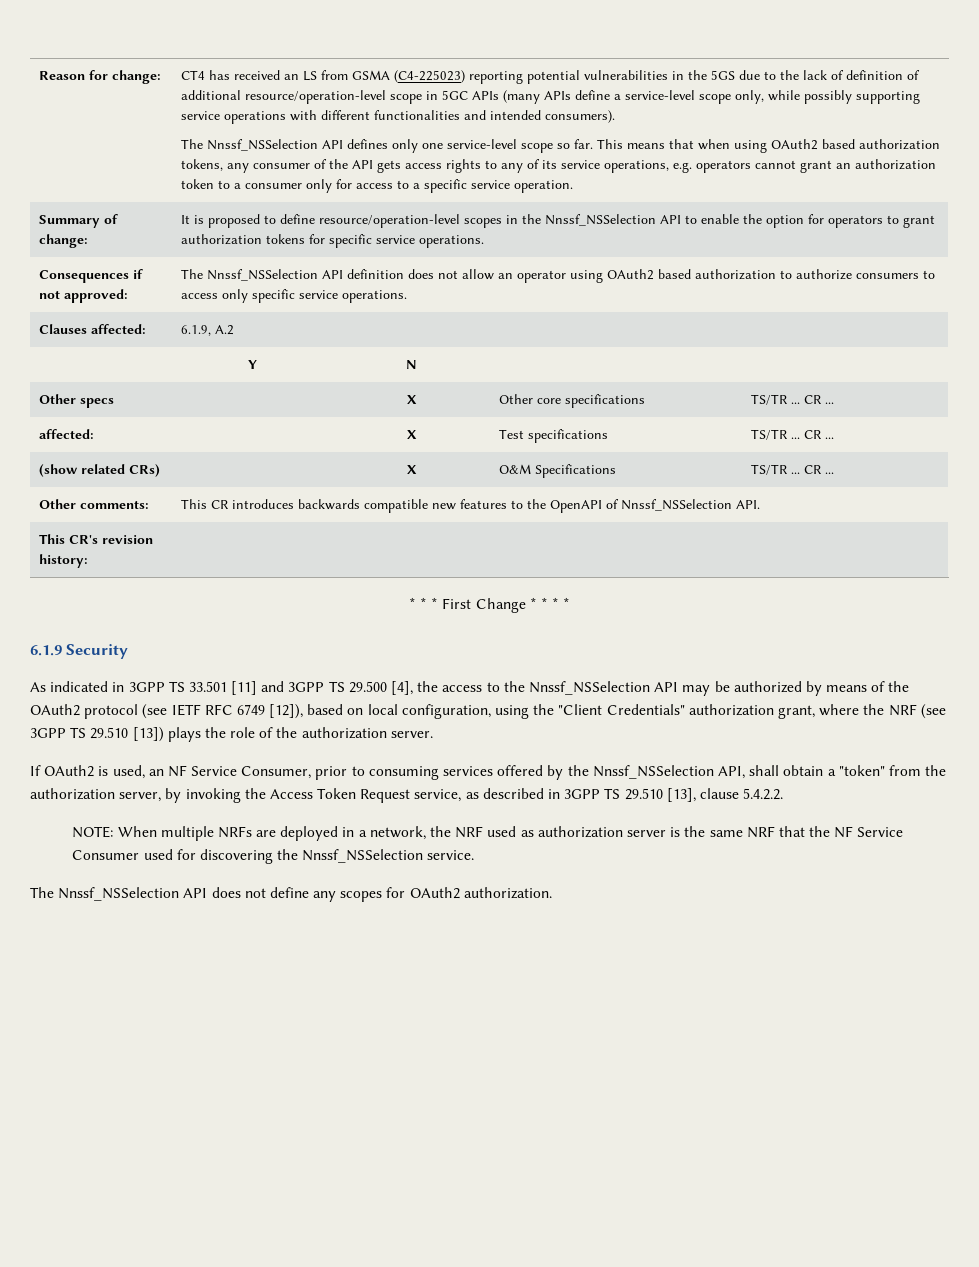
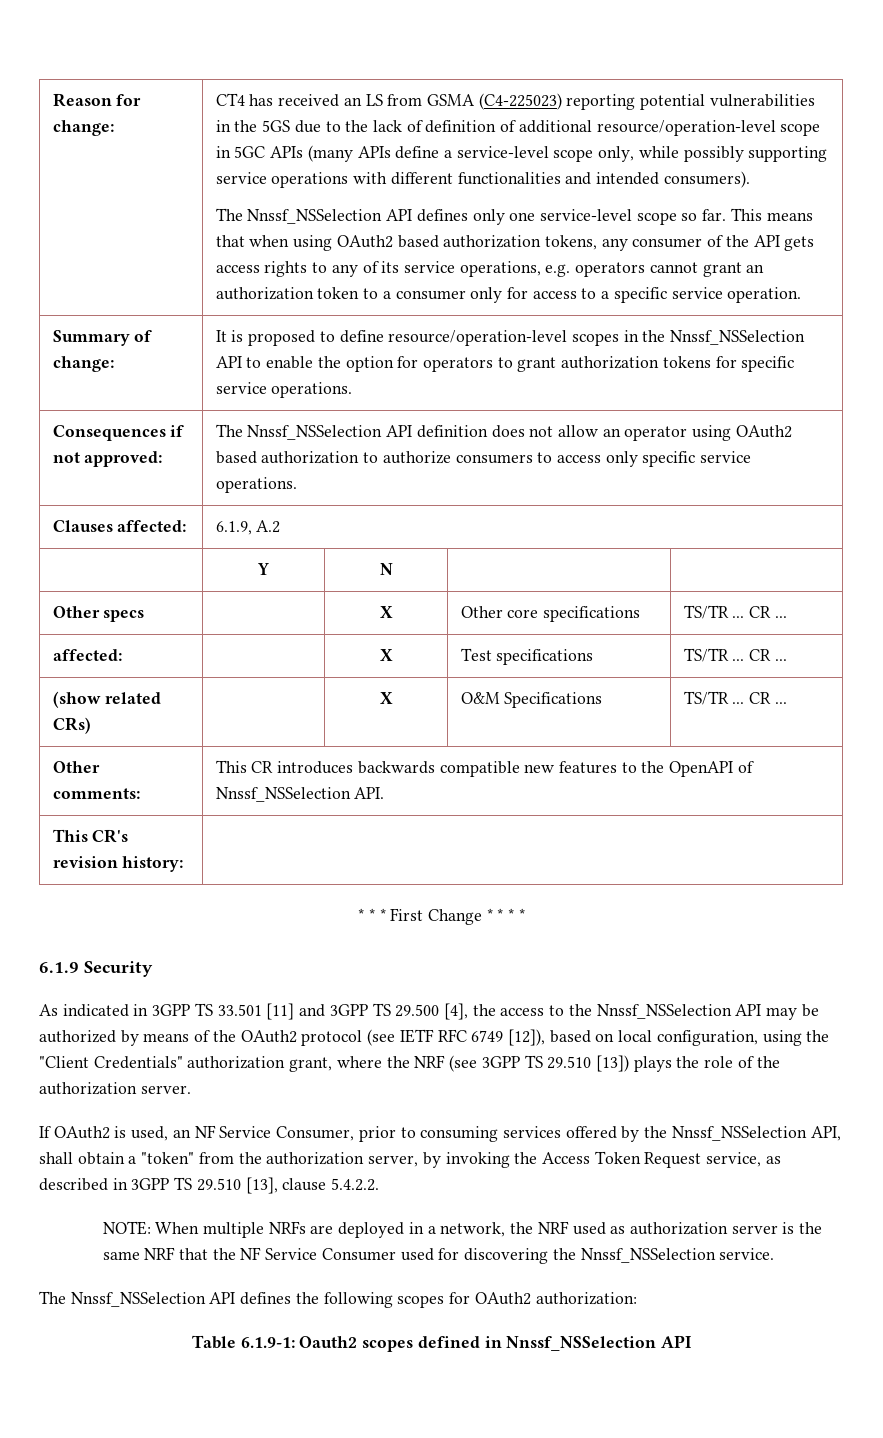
[211,887,552,902] does not define any scopes for OAuth2 authorization. -> [240,1292,637,1308] [191,1335,693,1352] defines the following scopes for OAuth2 authorization: // Table 6.1.9-1: Oauth2 scopes defined in Nnssf_NSSelection API

